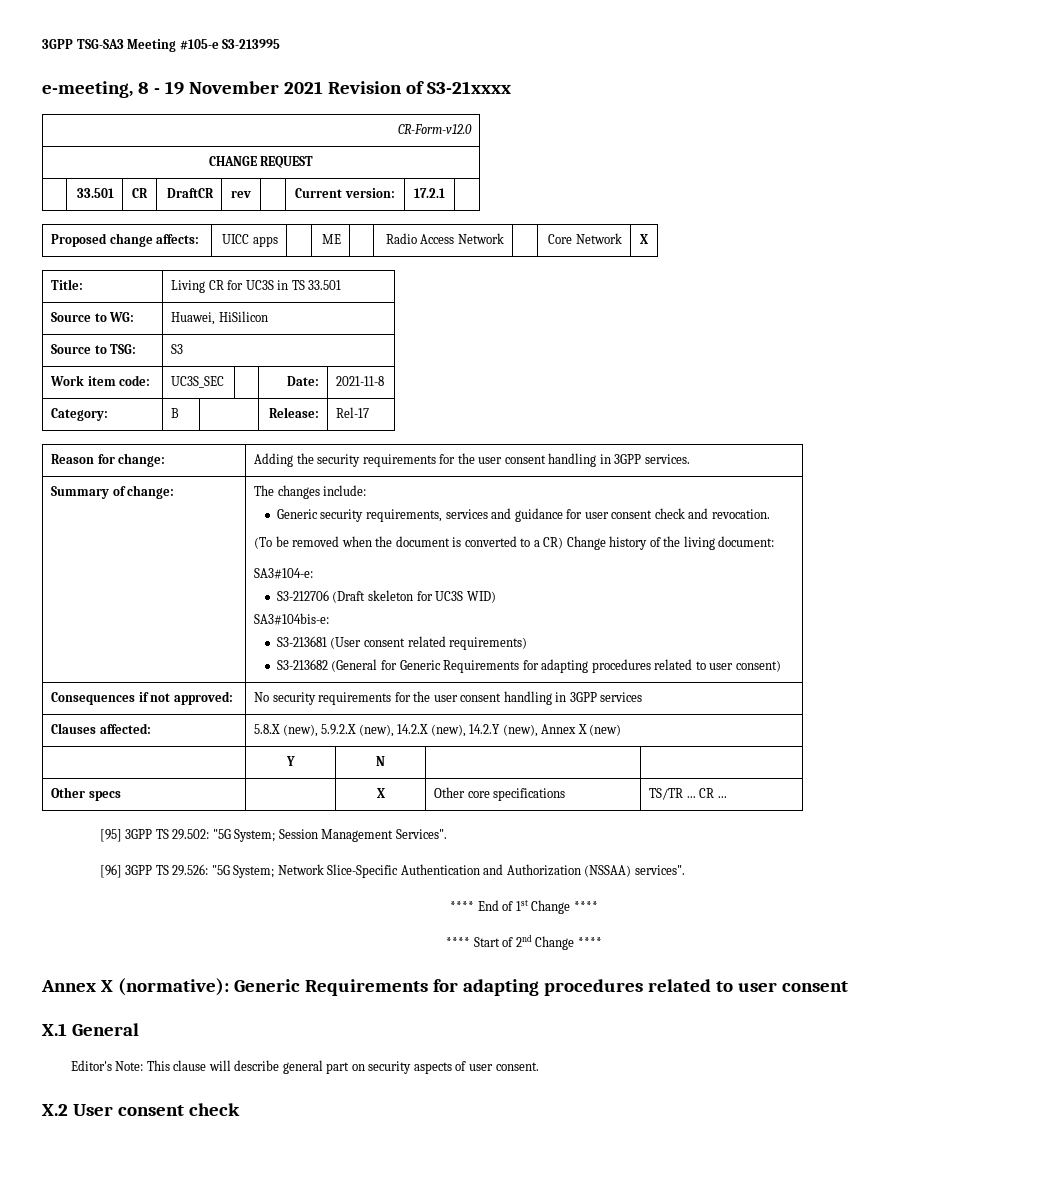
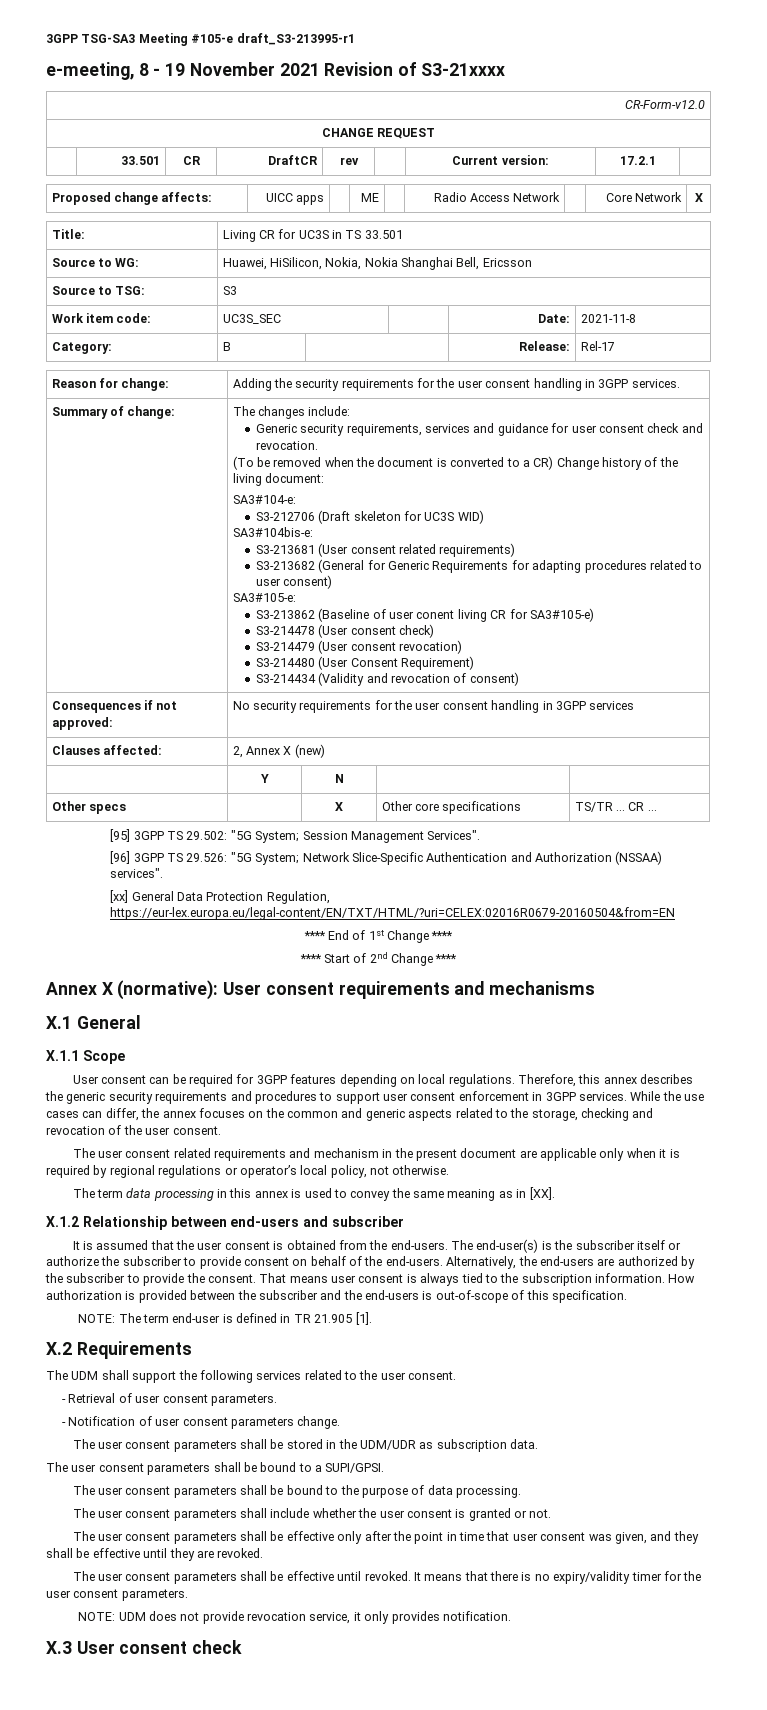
[222,39,281,49] S3-213995 -> [236,33,355,45] draft_S3-213995-r1
[218,311,268,322] HiSilicon -> [269,257,532,270] HiSilicon, Nokia, Nokia Shanghai Bell, Ericsson
(781, 666) none -> [232,593,296,602] [255,608,594,622] [255,624,435,638] [255,640,463,654] [255,656,475,670] [255,672,519,686] // SA3#105-e: // S3-213862 (Baseline of user conent living CR for SA3#105-e) // S3-214478 (User consent check) // S3-214479 (User consent revocation) // S3-214480 (User Consent Requirement) // S3-214434 (Validity and revocation of consent)
[254,724,538,737] 5.8.X (new), 5.9.2.X (new), 14.2.X (new), 14.2.Y (new), -> [232,746,243,758] 2,
(685, 870) none -> [110,890,330,904] [110,907,676,920] // [xx] General Data Protection Regulation, https://eur-lex.europa.eu/legal-content/EN/TXT/HTML/?uri=CELEX:02016R0679-20160504&from=EN
[233,979,848,996] [42,1023,139,1036] [70,1060,539,1074] [42,1104,68,1116] Generic Requirements for adapting procedures related to user consent // X.1 General // Editor's Note: This clause will describe general part on security aspects of user consent. // X.2 -> [223,981,596,999] [46,1015,141,1029] [46,1050,125,1064] [72,1074,694,1087] [45,1091,704,1104] [46,1108,654,1121] [46,1125,221,1135] [72,1148,680,1161] [46,1165,450,1178] [72,1187,555,1201] [46,1216,404,1230] [72,1239,682,1253] [46,1256,695,1269] [45,1273,696,1286] [46,1290,627,1303] [78,1312,372,1325] [46,1341,192,1359] [46,1370,457,1383] [62,1393,277,1406] [62,1416,341,1429] [72,1439,539,1452] [46,1462,385,1475] [72,1485,522,1498] [72,1508,552,1521] [72,1531,699,1544] [46,1548,264,1561] [72,1571,702,1584] [46,1589,188,1601] [78,1611,511,1624] [46,1641,72,1654] User consent requirements and mechanisms // X.1 General // X.1.1 Scope // User consent can be required for 3GPP features depending on local regulations. Therefore, this annex describes the generic security requirements and procedures to support user consent enforcement in 3GPP services. While the use cases can differ, the annex focuses on the common and generic aspects related to the storage, checking and revocation of the user consent. // The user consent related requirements and mechanism in the present document are applicable only when it is required by regional regulations or operator’s local policy, not otherwise. // The term data processing in this annex is used to convey the same meaning as in [XX]. // X.1.2 Relationship between end-users and subscriber // It is assumed that the user consent is obtained from the end-users. The end-user(s) is the subscriber itself or authorize the subscriber to provide consent on behalf of the end-users. Alternatively, the end-users are authorized by the subscriber to provide the consent. That means user consent is always tied to the subscription information. How authorization is provided between the subscriber and the end-users is out-of-scope of this specification. // NOTE: The term end-user is defined in TR 21.905 [1]. // X.2 Requirements // The UDM shall support the following services related to the user consent. // - Retrieval of user consent parameters. // - Notification of user consent parameters change. // The user consent parameters shall be stored in the UDM/UDR as subscription data. // The user consent parameters shall be bound to a SUPI/GPSI. // The user consent parameters shall be bound to the purpose of data processing. // The user consent parameters shall include whether the user consent is granted or not. // The user consent parameters shall be effective only after the point in time that user consent was given, and they shall be effective until they are revoked. // The user consent parameters shall be effective until revoked. It means that there is no expiry/validity timer for the user consent parameters. // NOTE: UDM does not provide revocation service, it only provides notification. // X.3

